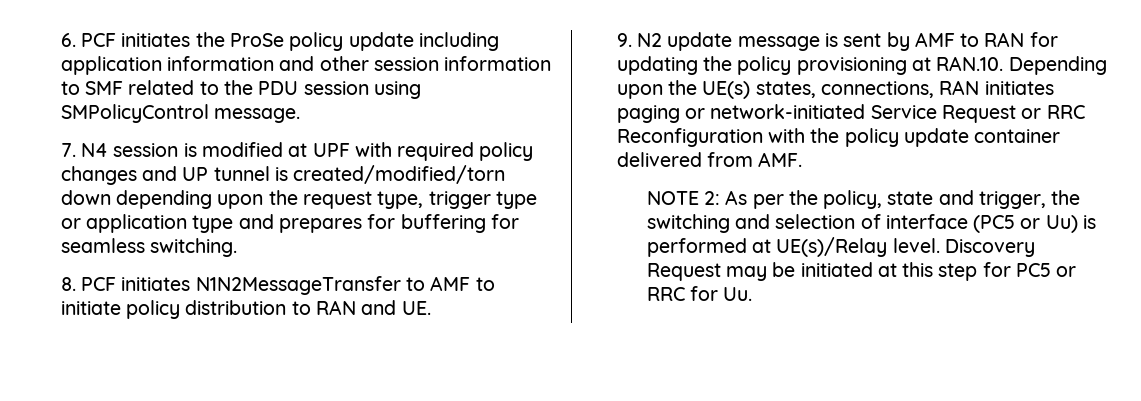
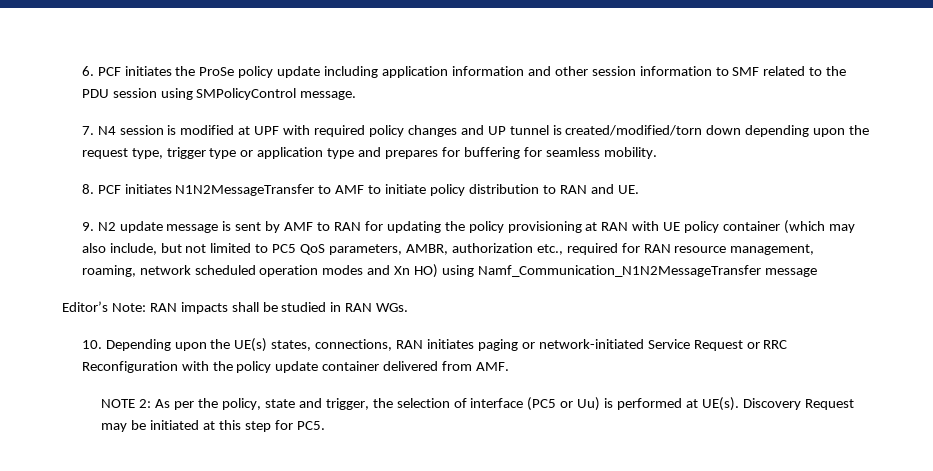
[150,238,238,257] switching. -> [603,147,657,159] mobility.
[936,56,1004,71] RAN.10. -> [601,220,855,234] [81,243,815,255] [81,264,817,278] [62,301,409,314] [81,340,102,349] RAN with UE policy container (which may also include, but not limited to PC5 QoS parameters, AMBR, authorization etc., required for RAN resource management, roaming, network scheduled operation modes and Xn HO) using Namf_Communication_N1N2MessageTransfer message // Editor’s Note: RAN impacts shall be studied in RAN WGs. // 10.
[646,214,771,233] switching and -> (393, 403) none
[776,237,940,257] UE(s)/Relay level. -> [701,397,739,411] UE(s).
[1015,263,1077,277] [646,286,753,301] PC5 or RRC for Uu. -> [296,421,325,430] PC5.

